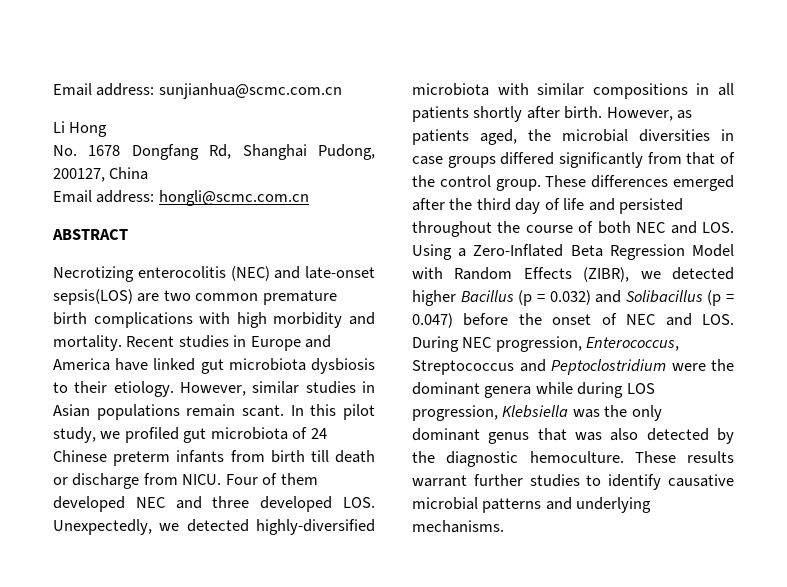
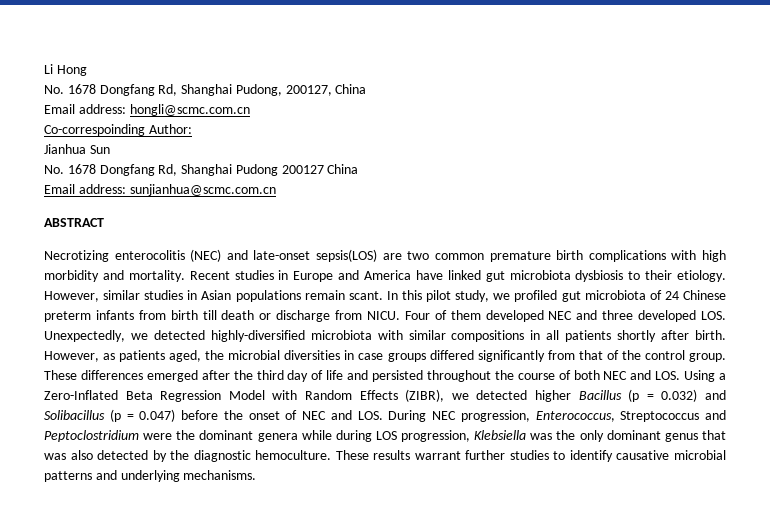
[53,83,342,99] Email address: sunjianhua@scmc.com.cn // -> (44, 69) none
(309, 198) none -> [44,124,192,136] [44,144,110,154] [44,164,359,176] [44,184,276,196] // Co-correspoinding Author: // Jianhua Sun // No. 1678 Dongfang Rd, Shanghai Pudong 200127 China // Email address: sunjianhua@scmc.com.cn

